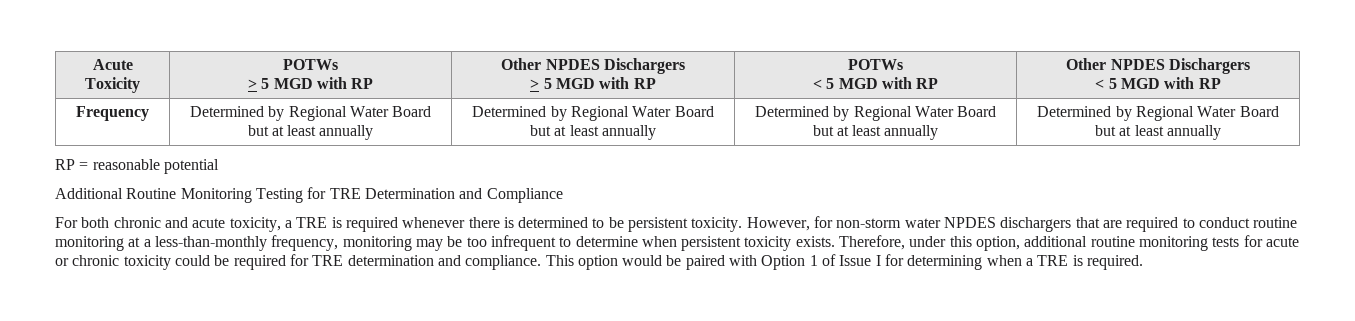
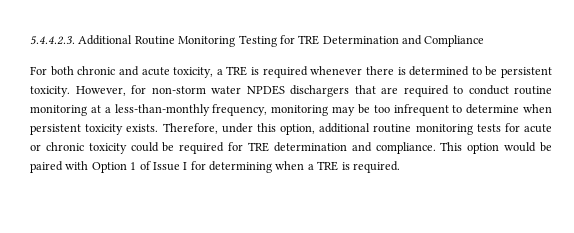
[92,59,133,70] [85,77,140,93] [283,59,338,70] [247,77,374,89] [501,58,685,74] [530,77,656,89] [848,59,903,70] [812,77,939,89] [1066,58,1250,74] [1095,77,1221,89] [76,106,149,121] [189,106,432,121] [247,125,374,140] [472,106,714,121] [530,125,656,140] [754,106,997,121] [812,125,939,140] [1037,106,1279,121] [1095,125,1221,140] [55,159,219,174] Acute Toxicity | POTWs // > 5 MGD with RP | Other NPDES Dischargers // > 5 MGD with RP | POTWs // < 5 MGD with RP | Other NPDES Dischargers // < 5 MGD with RP // Frequency | Determined by Regional Water Board but at least annually | Determined by Regional Water Board but at least annually | Determined by Regional Water Board but at least annually | Determined by Regional Water Board but at least annually // RP = reasonable potential // -> [30,36,75,45] 5.4.4.2.3.

